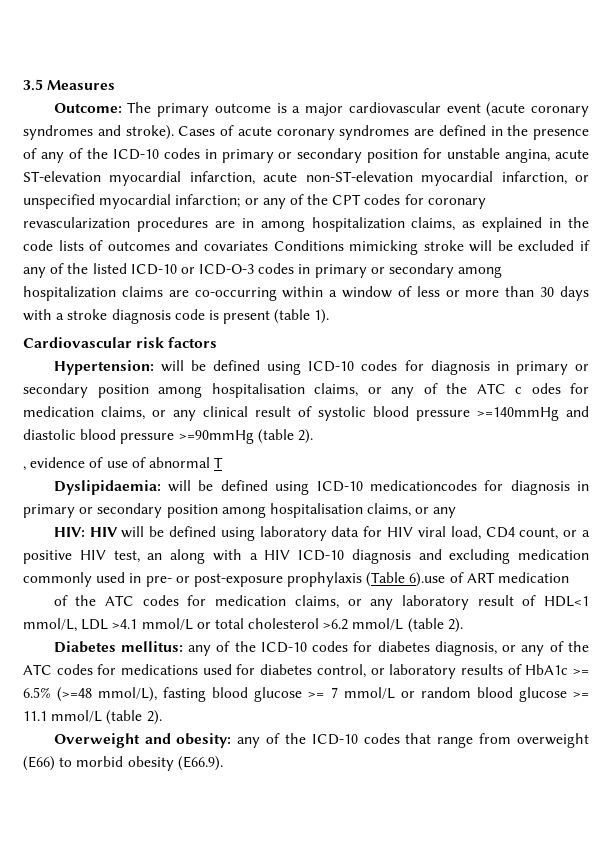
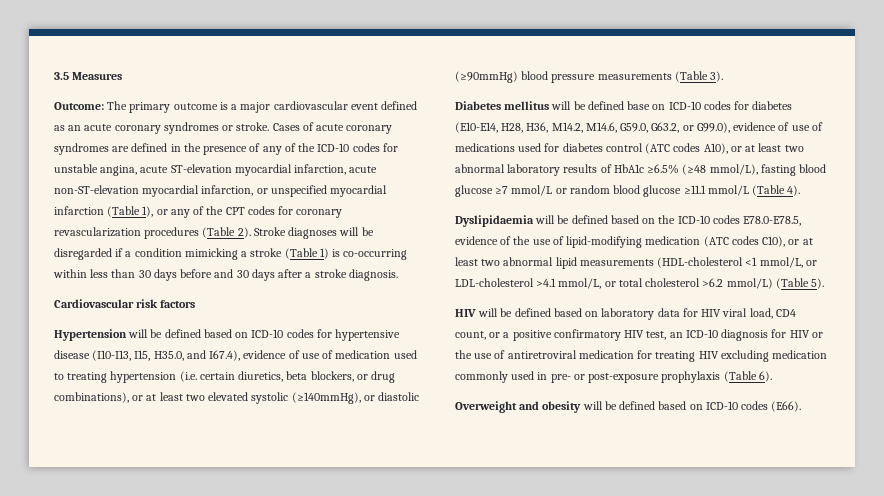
[486,102,589,117] [23,125,174,140] (acute coronary syndromes and stroke). -> [381,101,418,110] [54,122,270,134] defined as an acute coronary syndromes or stroke.
[204,148,419,163] in primary or secondary position -> (380, 147) none
[175,194,241,208] infarction; -> [54,206,154,217] infarction (Table 1),
[214,217,589,232] [23,240,590,255] [23,263,503,278] [23,286,590,301] [23,309,330,324] are in among hospitalization claims, as explained in the code lists of outcomes and covariates Conditions mimicking stroke will be excluded if any of the listed ICD-10 or ICD-O-3 codes in primary or secondary among hospitalization claims are co-occurring within a window of less or more than 30 days with a stroke diagnosis code is present (table 1). -> [202,227,374,239] [54,248,408,260] [53,269,398,281] (Table 2). Stroke diagnoses will be disregarded if a condition mimicking a stroke (Table 1) is co-occurring within less than 30 days before and 30 days after a stroke diagnosis.
[53,360,590,375] [23,383,589,398] [23,406,589,421] [23,429,313,444] [23,457,224,471] [53,480,590,495] [23,503,457,518] [53,527,85,537] Hypertension: will be defined using ICD-10 codes for diagnosis in primary or secondary position among hospitalisation claims, or any of the ATC c odes for medication claims, or any clinical result of systolic blood pressure >=140mmHg and diastolic blood pressure >=90mmHg (table 2). // , evidence of use of abnormal T // Dyslipidaemia: will be defined using ICD-10 medicationcodes for diagnosis in primary or secondary position among hospitalisation claims, or any // HIV: -> [54,329,401,341] [54,350,417,361] [54,371,396,383] [54,392,420,404] [455,71,724,83] [455,101,793,110] [455,122,823,133] [455,143,804,154] [455,164,827,176] [455,185,801,197] [455,215,802,227] [455,236,813,248] [455,257,817,269] [455,278,825,289] Hypertension will be defined based on ICD-10 codes for hypertensive disease (I10-I13, I15, H35.0, and I67.4), evidence of use of medication used to treating hypertension (i.e. certain diuretics, beta blockers, or drug combinations), or at least two elevated systolic (≥140mmHg), or diastolic (≥90mmHg) blood pressure measurements (Table 3). // Diabetes mellitus will be defined base on ICD-10 codes for diabetes (E10-E14, H28, H36, M14.2, M14.6, G59.0, G63.2, or G99.0), evidence of use of medications used for diabetes control (ATC codes A10), or at least two abnormal laboratory results of HbA1c ≥6.5% (≥48 mmol/L), fasting blood glucose ≥7 mmol/L or random blood glucose ≥11.1 mmol/L (Table 4). // Dyslipidaemia will be defined based on the ICD-10 codes E78.0-E78.5, evidence of the use of lipid-modifying medication (ATC codes C10), or at least two abnormal lipid measurements (HDL-cholesterol <1 mmol/L, or LDL-cholesterol >4.1 mmol/L, or total cholesterol >6.2 mmol/L) (Table 5). //
[220,527,255,541] using -> [553,308,599,317] based on
(72, 557) none -> [553,329,621,341] confirmatory
[170,549,442,564] along with a HIV ICD-10 diagnosis and -> [685,329,823,341] [455,350,719,362] ICD-10 diagnosis for HIV or the use of antiretroviral medication for treating HIV
[409,572,570,587] [53,595,589,610] [23,618,463,633] [53,641,589,656] [23,664,589,679] [23,687,590,702] [23,710,162,725] [53,733,589,748] [23,756,223,771] 6).use of ART medication // of the ATC codes for medication claims, or any laboratory result of HDL<1 mmol/L, LDL >4.1 mmol/L or total cholesterol >6.2 mmol/L (table 2). // Diabetes mellitus: any of the ICD-10 codes for diabetes diagnosis, or any of the ATC codes for medications used for diabetes control, or laboratory results of HbA1c >= 6.5% (>=48 mmol/L), fasting blood glucose >= 7 mmol/L or random blood glucose >= 11.1 mmol/L (table 2). // Overweight and obesity: any of the ICD-10 codes that range from overweight (E66) to morbid obesity (E66.9). -> [758,371,772,382] [455,401,802,413] 6). // Overweight and obesity will be defined based on ICD-10 codes (E66).

